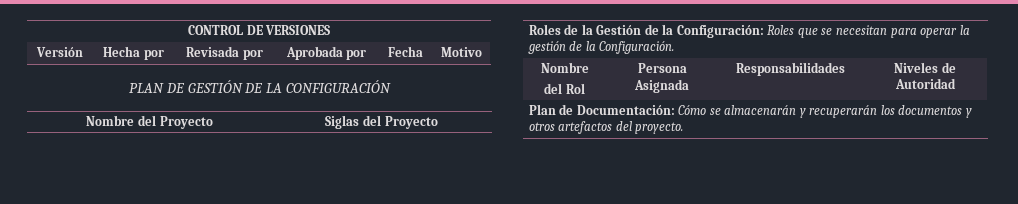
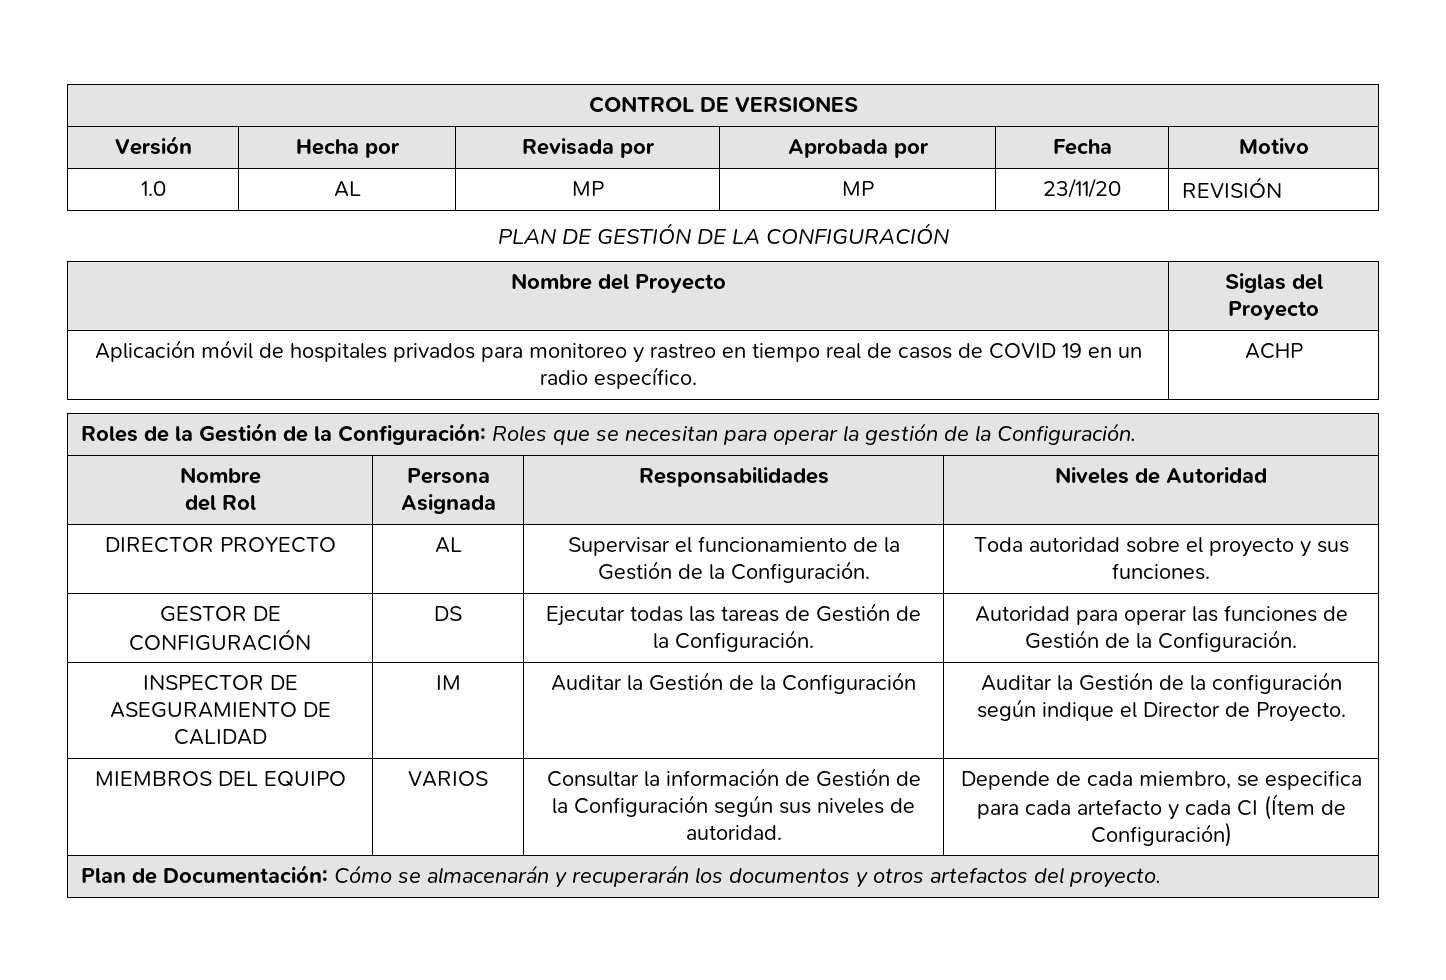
(482, 52) none -> [140,181,166,196] [333,181,361,197] [571,181,604,196] [841,181,874,196] [1043,178,1121,198] [1181,177,1282,198] // 1.0 | AL | MP | MP | 23/11/20 | REVISIÓN
(438, 122) none -> [94,340,1142,363] [539,367,697,389] [1244,343,1303,359] // Aplicación móvil de hospitales privados para monitoreo y rastreo en tiempo real de casos de COVID 19 en un radio específico. | ACHP
(956, 83) none -> [104,537,336,553] [434,537,462,553] [567,536,900,556] [597,561,870,583] [973,537,1349,557] [1112,563,1210,580] [159,606,281,622] [129,629,311,651] [434,606,462,621] [546,603,921,626] [653,630,814,652] [974,605,1348,625] [1025,630,1297,652] [142,675,298,691] [109,702,331,718] [173,729,267,745] [435,675,461,690] [551,672,916,694] [980,672,1342,694] [976,699,1346,722] [94,771,346,787] [408,771,488,787] [546,768,921,787] [552,795,915,817] [685,825,782,840] [960,770,1362,790] [976,794,1346,820] [1090,822,1232,847] // DIRECTOR PROYECTO | AL | Supervisar el funcionamiento de la Gestión de la Configuración. | Toda autoridad sobre el proyecto y sus funciones. // GESTOR DE CONFIGURACIÓN | DS | Ejecutar todas las tareas de Gestión de la Configuración. | Autoridad para operar las funciones de Gestión de la Configuración. // INSPECTOR DE ASEGURAMIENTO DE CALIDAD | IM | Auditar la Gestión de la Configuración | Auditar la Gestión de la configuración según indique el Director de Proyecto. // MIEMBROS DEL EQUIPO | VARIOS | Consultar la información de Gestión de la Configuración según sus niveles de autoridad. | Depende de cada miembro, se especifica para cada artefacto y cada CI (Ítem de Configuración)

